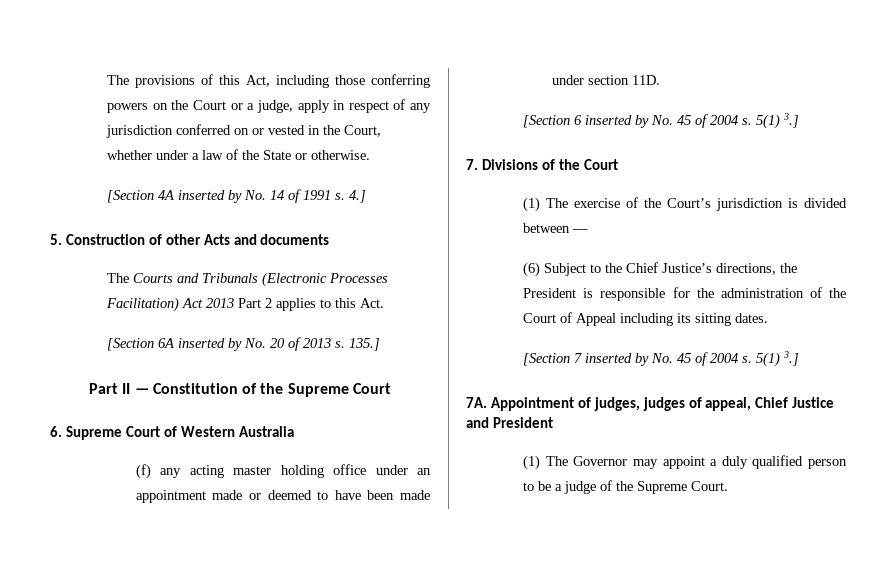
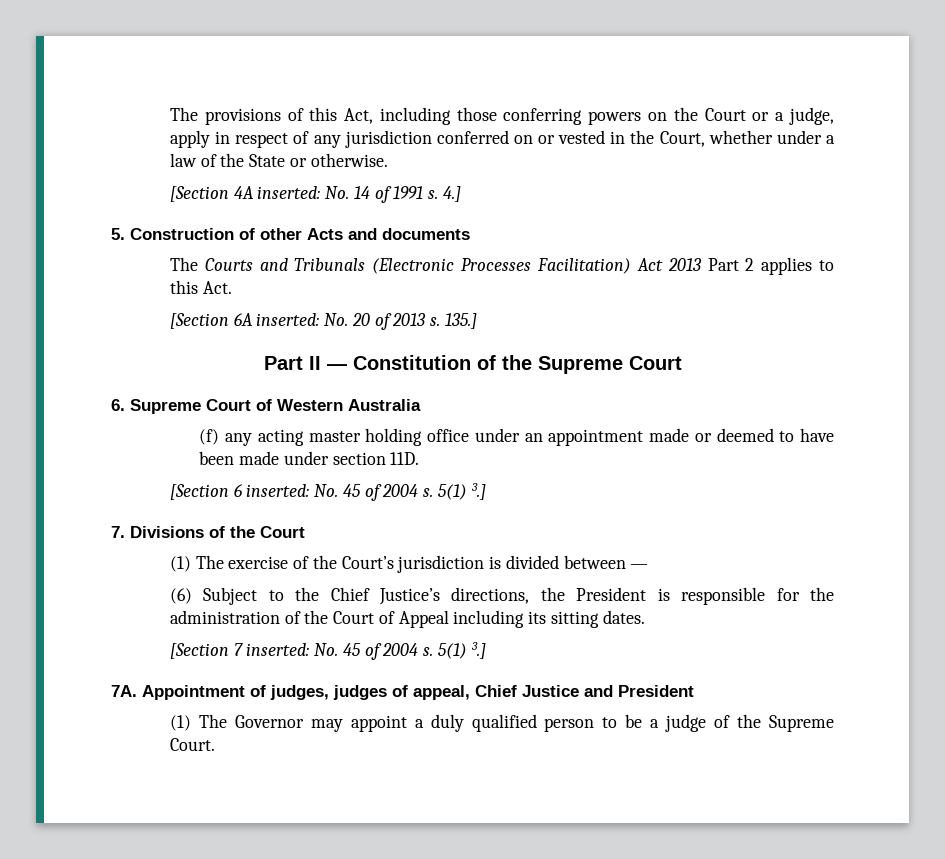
[178,190,243,203] inserted by -> [257,186,321,199] inserted:
[178,338,243,351] inserted by -> [256,313,320,326] inserted:
[585,115,650,128] inserted by -> [246,484,310,497] inserted:
[585,353,650,366] inserted by -> [246,643,310,656] inserted:

